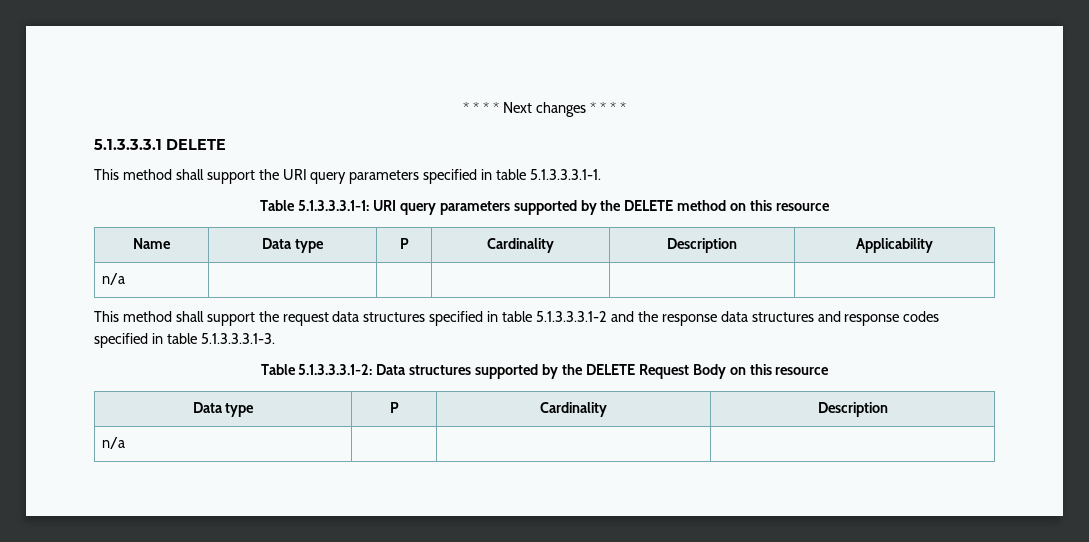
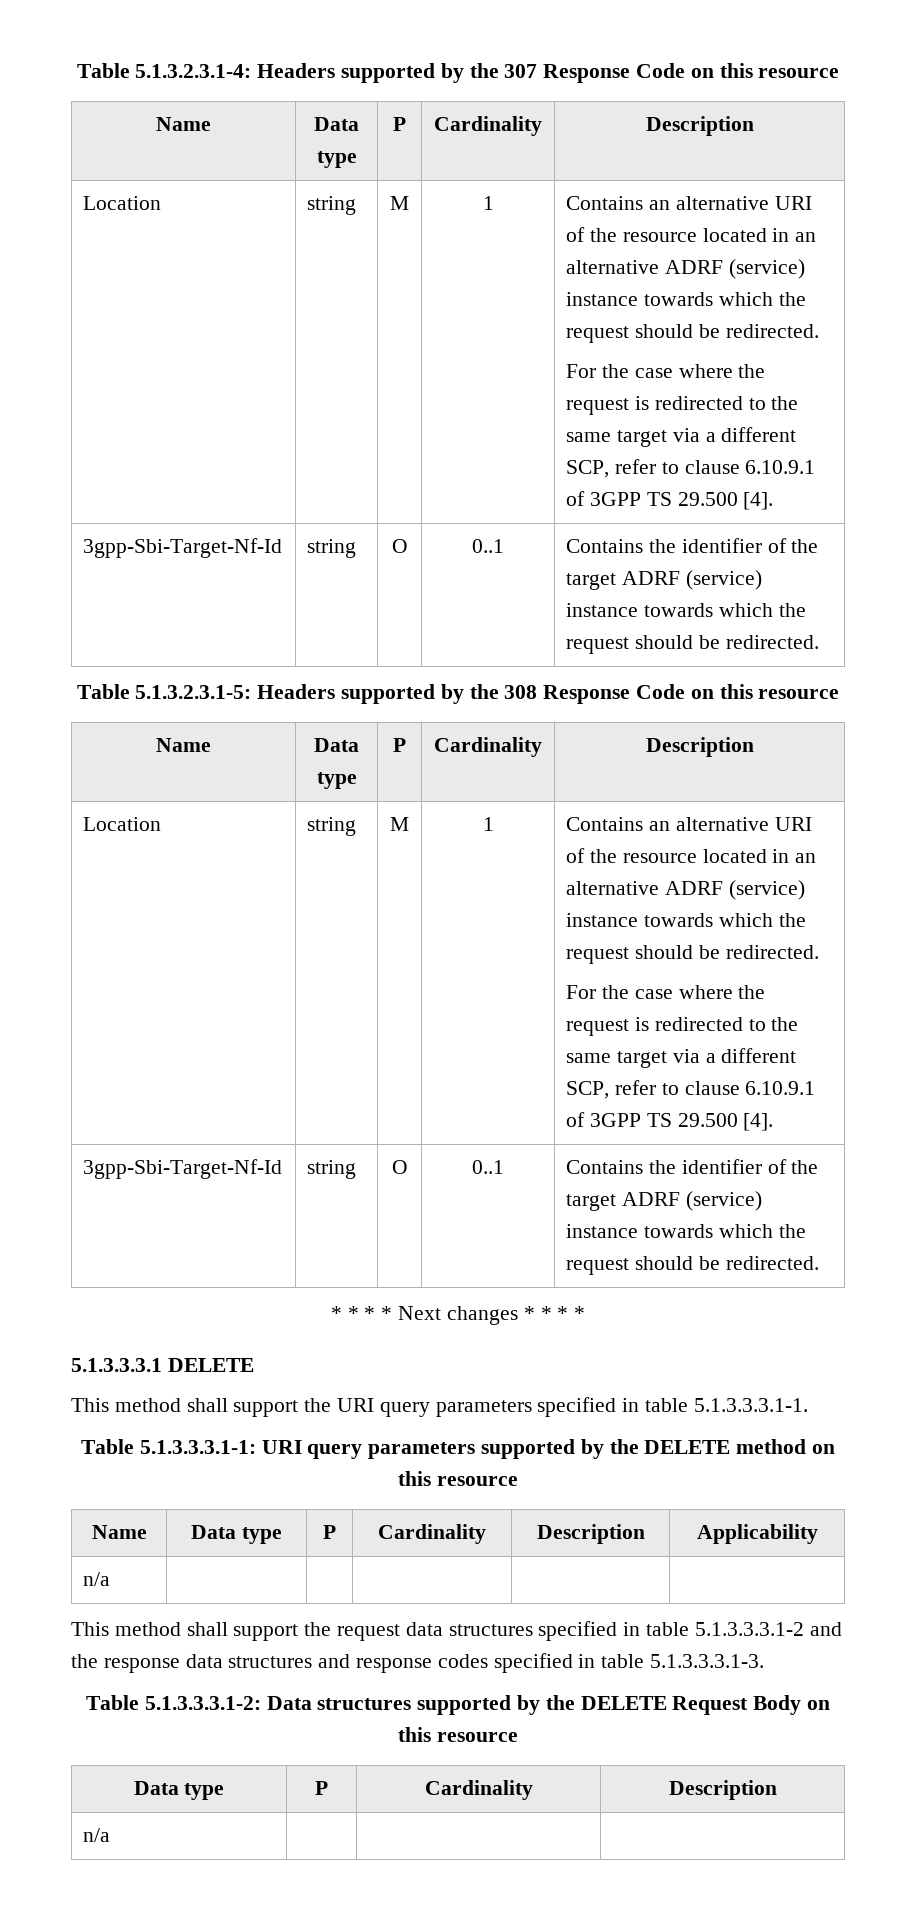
(463, 107) none -> [76,63,840,83] [156,117,211,131] [314,117,359,131] [316,151,357,168] [393,117,406,131] [434,116,542,136] [645,116,754,136] [83,196,162,210] [307,196,357,215] [390,196,409,210] [482,196,494,210] [566,196,812,210] [566,227,817,242] [566,259,805,279] [566,292,806,306] [566,324,819,343] [566,364,766,378] [566,396,799,415] [566,427,797,447] [566,459,816,478] [566,491,774,510] [83,538,283,558] [307,539,357,558] [391,539,408,553] [472,539,504,553] [566,538,819,553] [566,570,762,590] [566,603,806,617] [566,635,819,654] [76,684,840,704] [156,738,211,752] [314,738,359,752] [316,772,357,789] [393,738,406,752] [434,737,542,757] [645,737,754,757] [83,817,162,831] [307,817,357,836] [390,817,409,831] [482,817,494,831] [566,817,812,831] [566,848,817,863] [566,880,805,900] [566,913,806,927] [566,945,819,964] [566,985,766,999] [566,1017,799,1036] [566,1048,797,1068] [566,1080,816,1099] [566,1112,774,1131] [83,1159,283,1179] [307,1160,357,1179] [391,1160,408,1174] [472,1160,504,1174] [566,1159,819,1174] [566,1191,762,1211] [566,1224,806,1238] [566,1256,819,1275] Table 5.1.3.2.3.1-4: Headers supported by the 307 Response Code on this resource // Name | Data type | P | Cardinality | Description // Location | string | M | 1 | Contains an alternative URI of the resource located in an alternative ADRF (service) instance towards which the request should be redirected. // For the case where the request is redirected to the same target via a different SCP, refer to clause 6.10.9.1 of 3GPP TS 29.500 [4]. // 3gpp-Sbi-Target-Nf-Id | string | O | 0..1 | Contains the identifier of the target ADRF (service) instance towards which the request should be redirected. // Table 5.1.3.2.3.1-5: Headers supported by the 308 Response Code on this resource // Name | Data type | P | Cardinality | Description // Location | string | M | 1 | Contains an alternative URI of the resource located in an alternative ADRF (service) instance towards which the request should be redirected. // For the case where the request is redirected to the same target via a different SCP, refer to clause 6.10.9.1 of 3GPP TS 29.500 [4]. // 3gpp-Sbi-Target-Nf-Id | string | O | 0..1 | Contains the identifier of the target ADRF (service) instance towards which the request should be redirected. //

